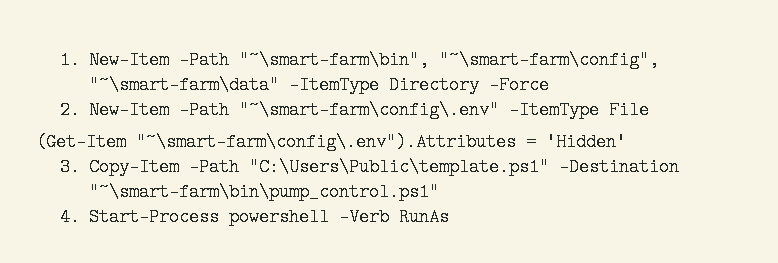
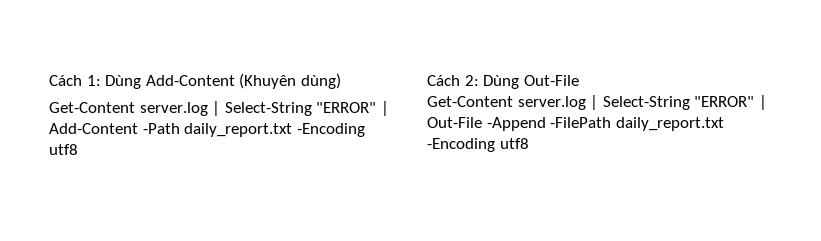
[59,51,660,69] [89,76,550,94] [59,101,650,119] [36,133,626,151] [59,158,680,176] [89,183,440,201] [59,208,450,226] 1. New-Item -Path "~\smart-farm\bin", "~\smart-farm\config", "~\smart-farm\data" -ItemType Directory -Force // 2. New-Item -Path "~\smart-farm\config\.env" -ItemType File // (Get-Item "~\smart-farm\config\.env").Attributes = 'Hidden' // 3. Copy-Item -Path "C:\Users\Public\template.ps1" -Destination "~\smart-farm\bin\pump_control.ps1" // 4. Start-Process powershell -Verb RunAs -> [49,73,341,89] [49,101,389,116] [49,123,365,137] [49,144,78,155] [427,75,579,89] [427,95,767,110] [427,117,724,131] [427,138,529,152] Cách 1: Dùng Add-Content (Khuyên dùng) // Get-Content server.log | Select-String "ERROR" | Add-Content -Path daily_report.txt -Encoding utf8 // Cách 2: Dùng Out-File // Get-Content server.log | Select-String "ERROR" | Out-File -Append -FilePath daily_report.txt -Encoding utf8

